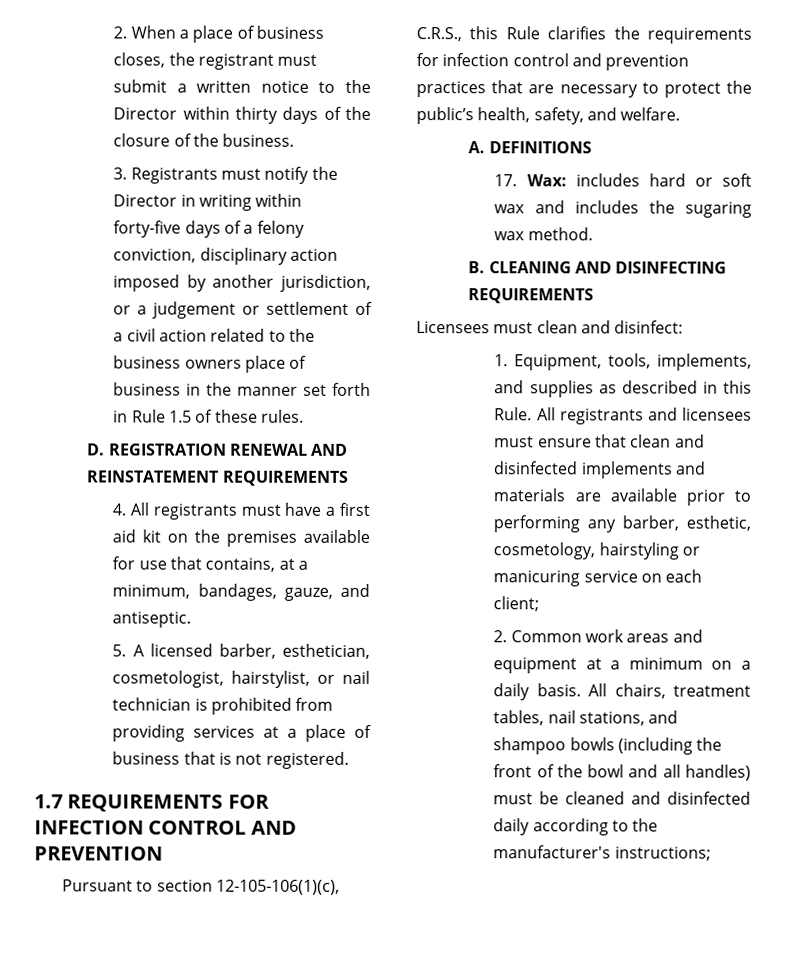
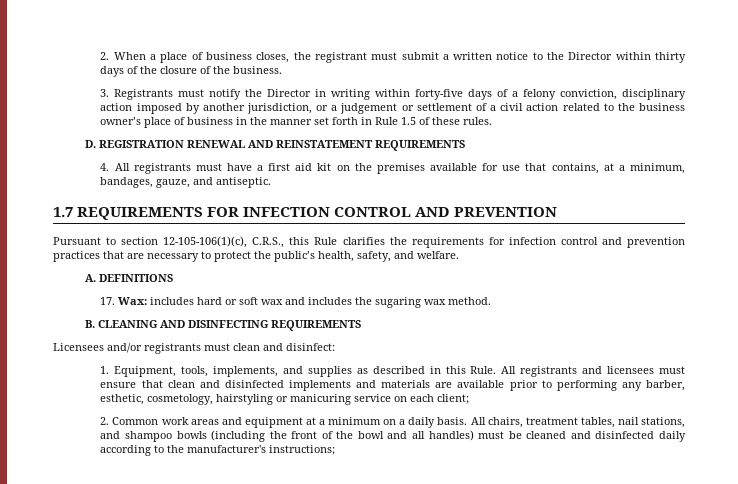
[184,359,242,369] owners -> [100,117,142,125] owner’s
[112,643,370,659] [112,670,371,688] [112,697,334,715] [112,724,372,742] [112,751,349,769] // 5. A licensed barber, esthetician, cosmetologist, hairstylist, or nail technician is prohibited from providing services at a place of business that is not registered. -> (272, 182) none
(490, 327) none -> [107,343,201,354] and/or registrants

